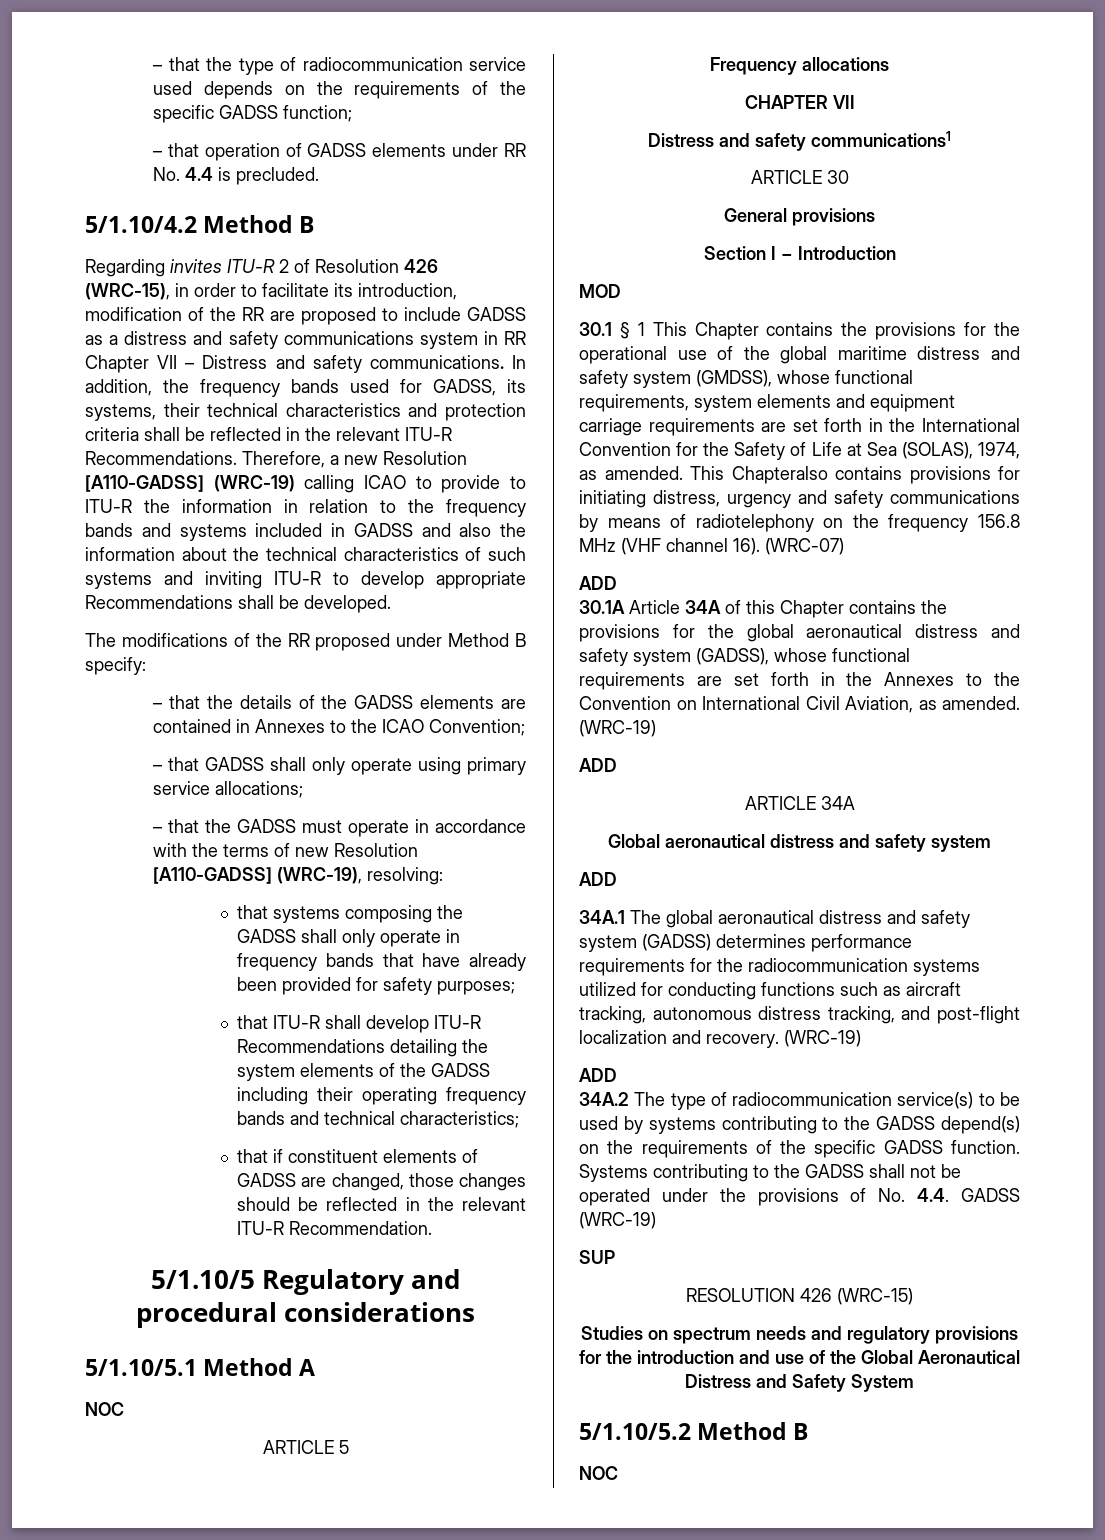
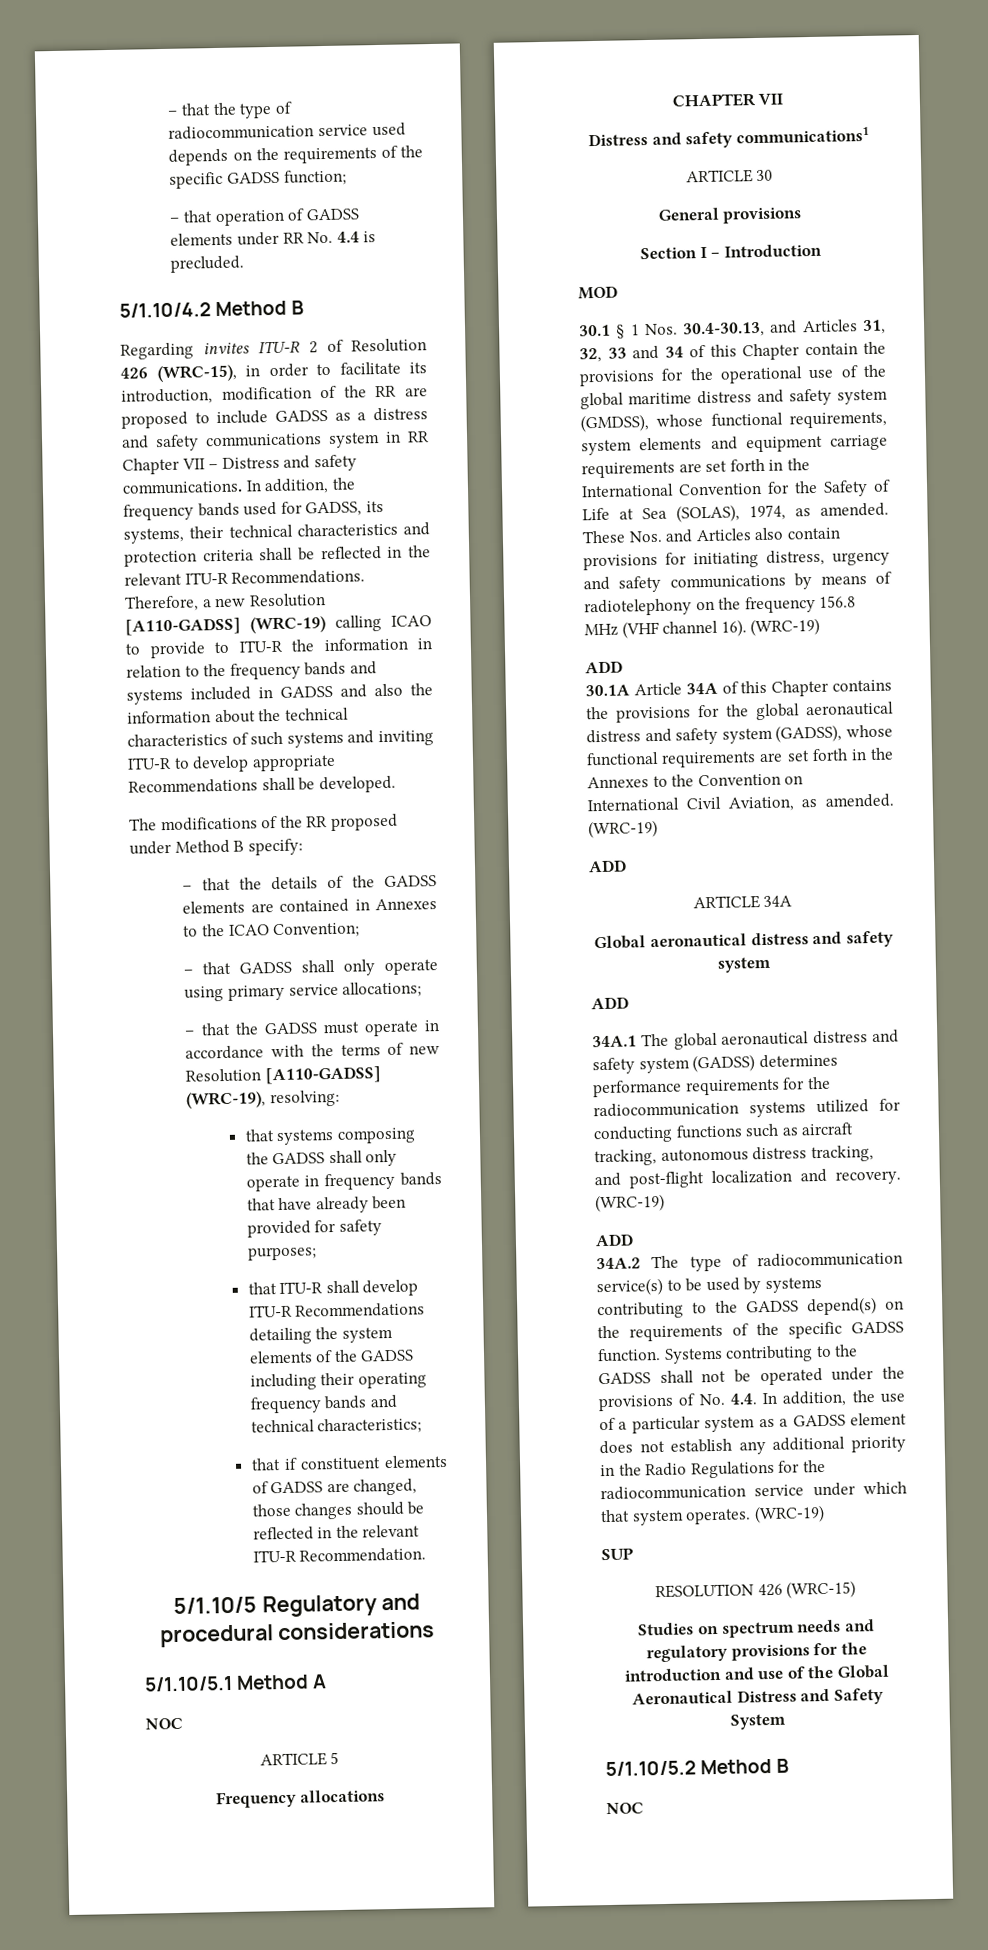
[652,322,834,340] This Chapter contains -> [643,319,886,338] [579,343,858,363] Nos. 30.4-30.13, and Articles 31, 32, 33 and 34 of this Chapter contain
[690,466,902,484] This Chapteralso contains -> [582,527,840,544] These Nos. and Articles also contain
[765,538,844,555] (WRC-07) -> [750,617,821,637] (WRC-19)
[960,1188,1020,1202] GADSS -> [762,1390,905,1407] [599,1412,907,1434] [599,1436,906,1455] [600,1459,826,1479] [600,1481,907,1501] [600,1508,752,1526] In addition, the use of a particular system as a GADSS element does not establish any additional priority in the Radio Regulations for the radiocommunication service under which that system operates.

